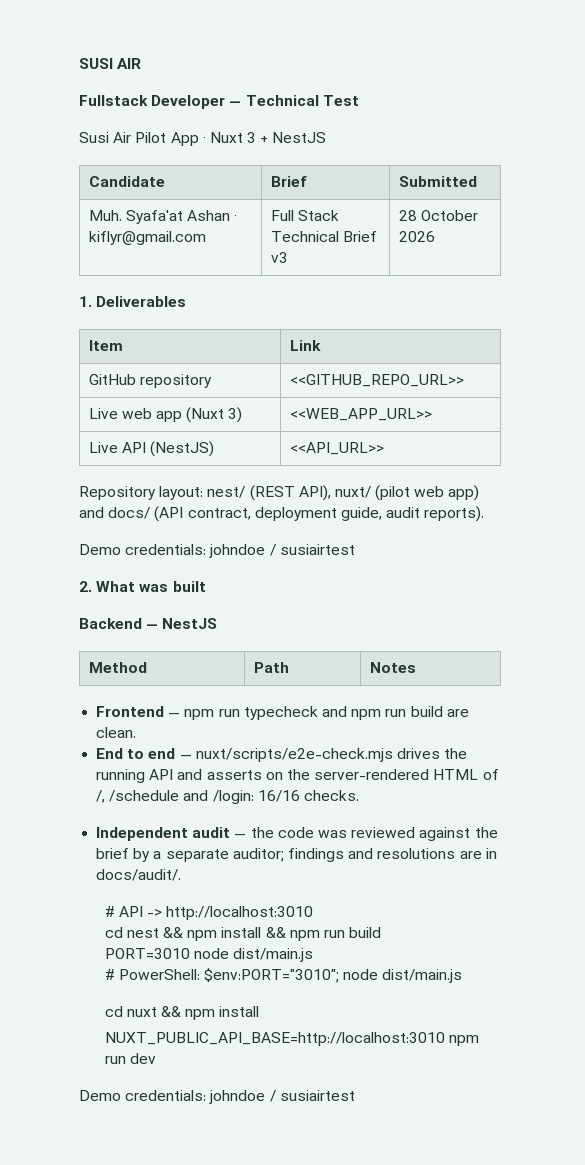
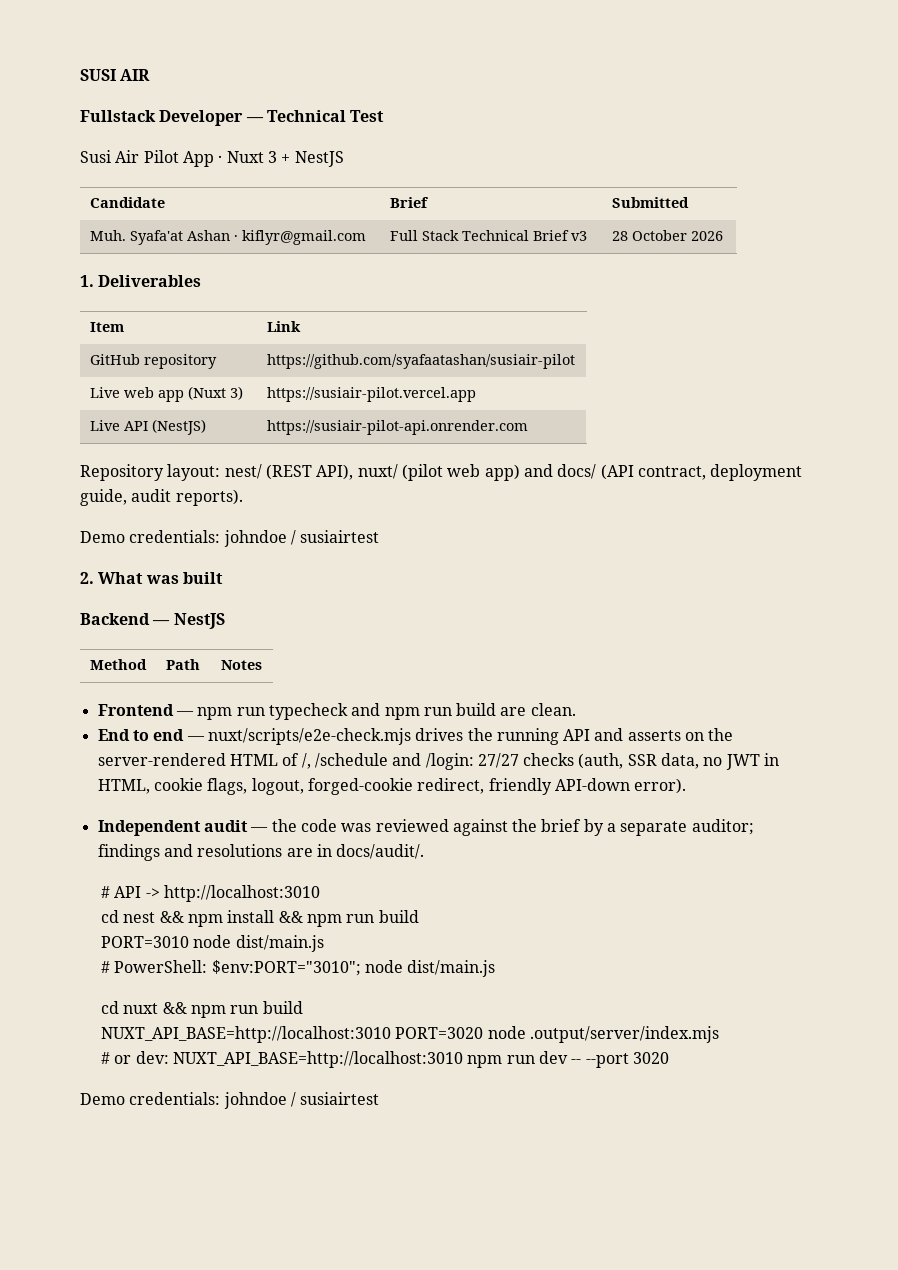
[289,374,464,387] <<GITHUB_REPO_URL>> -> [266,354,575,369] https://github.com/syafaatashan/susiair-pilot
[289,408,432,421] <<WEB_APP_URL>> -> [266,387,476,402] https://susiair-pilot.vercel.app
[289,442,384,455] <<API_URL>> -> [266,420,528,435] https://susiair-pilot-api.onrender.com
[257,790,359,802] 16/16 checks. -> [477,753,780,770] [97,778,687,795] 27/27 checks (auth, SSR data, no JWT in HTML, cookie flags, logout, forged-cookie redirect, friendly API-down error).
[219,1006,260,1017] [104,1032,445,1046] install // NUXT_PUBLIC_API_BASE=http://localhost:3010 -> [230,1001,303,1014] [101,1026,720,1043] [101,1051,464,1068] run build // NUXT_API_BASE=http://localhost:3010 PORT=3020 node .output/server/index.mjs // # or dev: NUXT_API_BASE=http://localhost:3010
(156, 1058) none -> [571,1052,670,1068] -- --port 3020

